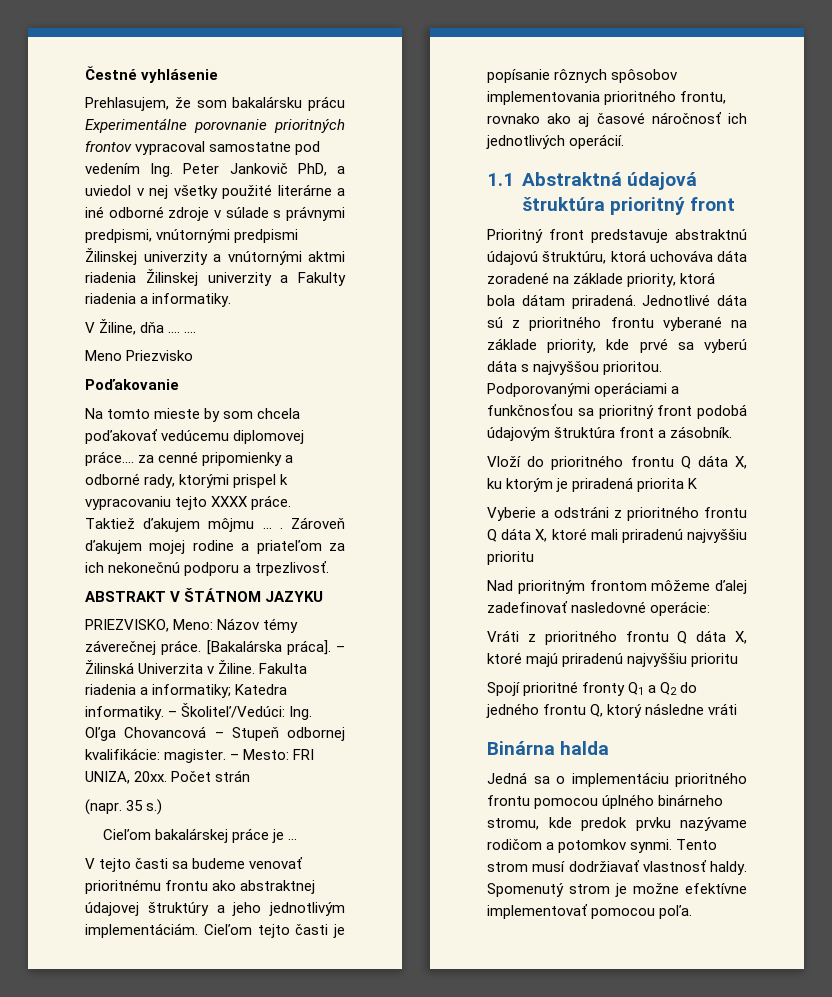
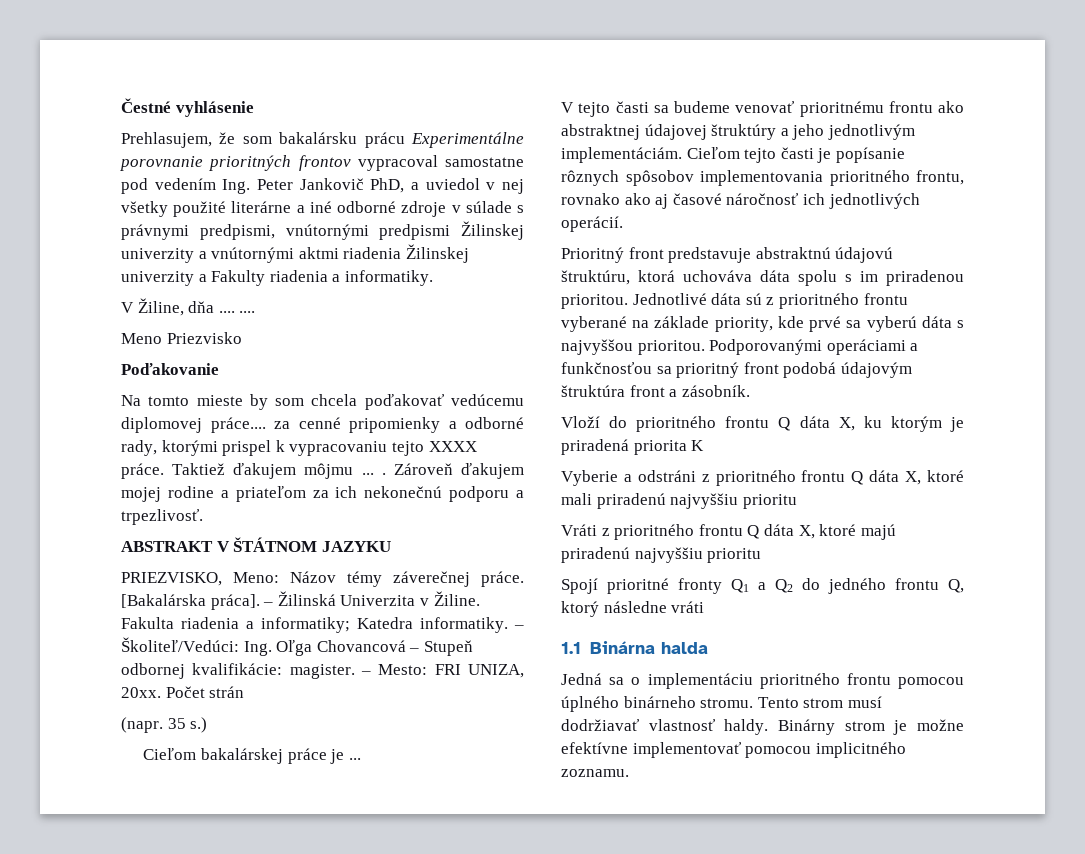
[487,172,697,190] [521,197,735,215] // 1.1 Abstraktná údajová štruktúra prioritný front -> (623, 224) none
[487,272,716,287] [487,294,636,309] zoradené na základe priority, ktorá bola dátam priradená. -> [798,270,964,286] [561,294,628,309] spolu s im priradenou prioritou.
[487,580,747,594] [487,601,711,616] // Nad prioritným frontom môžeme ďalej zadefinovať nasledovné operácie: -> (797, 501) none
(738, 709) none -> [561,642,581,654] 1.1
[487,817,747,831] [487,839,673,853] stromu, kde predok prvku nazývame rodičom a potomkov synmi. -> [700,698,754,708] stromu.
[487,883,564,897] Spomenutý -> [778,719,835,735] Binárny
[659,905,693,919] poľa. -> [815,742,906,758] [561,769,629,777] implicitného zoznamu.

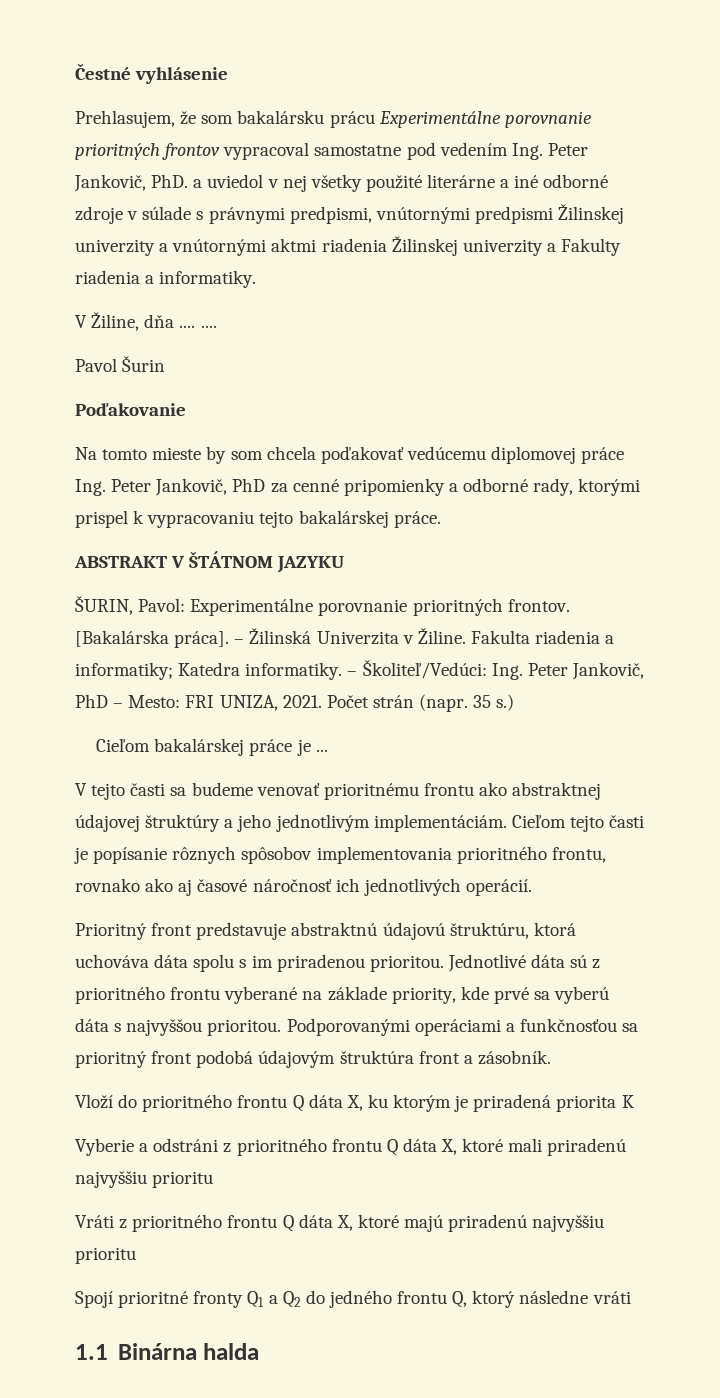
[299,178,405,193] Jankovič PhD, -> [74,174,189,192] Jankovič, PhD.
[121,332,242,344] Meno Priezvisko -> [75,356,166,372] Pavol Šurin
[210,417,266,433] práce.... -> [581,447,625,464] [75,478,266,496] práce Ing. Peter Jankovič, PhD
[428,441,477,452] [121,463,524,479] [121,486,524,502] [121,509,203,525] [121,537,391,552] [121,571,524,587] XXXX práce. Taktiež ďakujem môjmu ... . Zároveň ďakujem mojej rodine a priateľom za ich nekonečnú podporu a trpezlivosť. // ABSTRAKT V ŠTÁTNOM JAZYKU // PRIEZVISKO, Meno: Názov témy záverečnej práce. -> [298,510,441,528] [74,551,345,573] [75,596,570,616] bakalárskej práce. // ABSTRAKT V ŠTÁTNOM JAZYKU // ŠURIN, Pavol: Experimentálne porovnanie prioritných frontov.
[276,640,473,656] [121,663,355,679] Oľga Chovancová – Stupeň odbornej kvalifikácie: magister. -> [527,662,644,680] [75,694,108,708] Peter Jankovič, PhD
[121,687,161,698] 20xx. -> [282,695,322,708] 2021.
(245, 692) // -> (414, 701) none
[561,673,964,689] [561,696,882,712] [561,719,964,735] [561,742,906,758] [561,769,629,777] // Jedná sa o implementáciu prioritného frontu pomocou úplného binárneho stromu. Tento strom musí dodržiavať vlastnosť haldy. Binárny strom je možne efektívne implementovať pomocou implicitného zoznamu. -> (260, 1351) none

